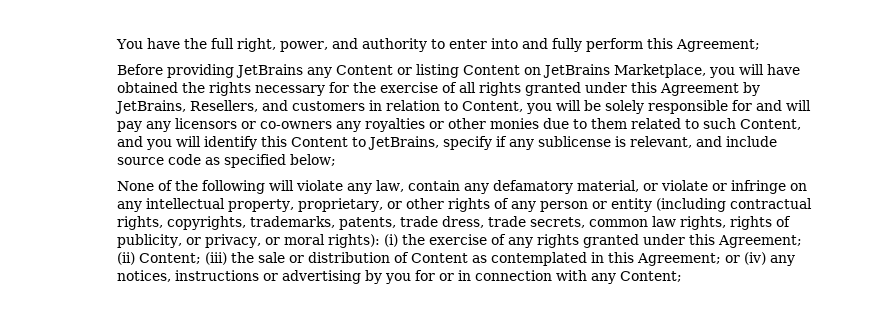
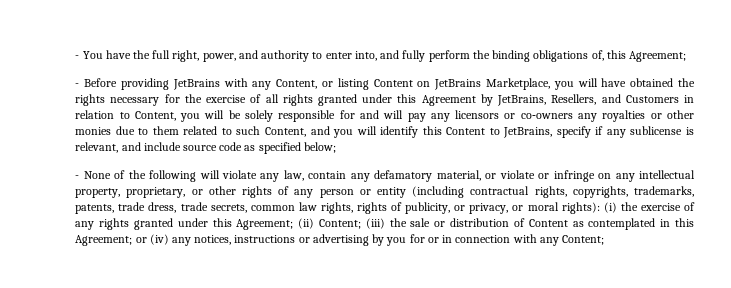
(115, 44) none -> [75,55,80,59] -
[490,38,518,49] into -> [354,51,377,61] into,
(643, 45) none -> [472,50,604,62] the binding obligations of,
(760, 45) none -> [75,83,80,87] -
[306,65,393,78] any Content -> [223,78,318,90] with any Content,
[291,101,365,111] customers -> [625,95,679,103] Customers
(336, 160) none -> [75,175,80,179] -

